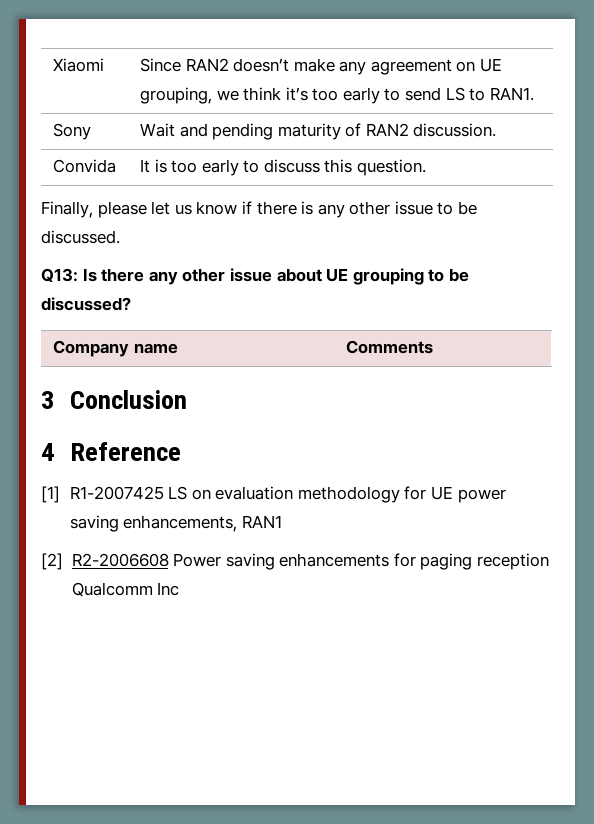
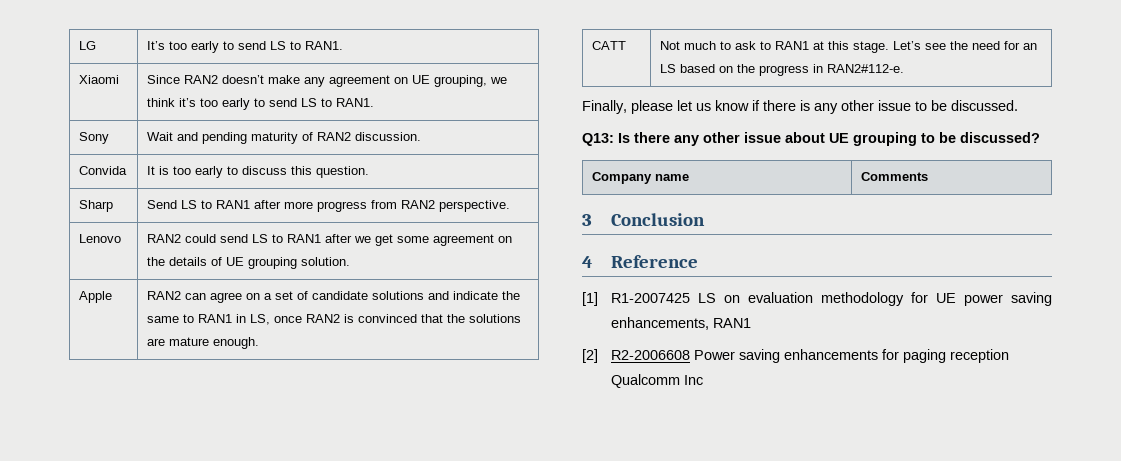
(52, 65) none -> [79,41,97,50] [147,41,344,53] LG | It’s too early to send LS to RAN1. //
(427, 167) none -> [79,200,114,212] [147,200,511,212] [79,234,122,243] [147,234,513,246] [147,257,351,269] [79,291,113,303] [147,291,521,303] [147,314,522,325] [147,337,260,349] [592,41,627,50] [660,41,1038,53] [660,64,905,76] // Sharp | Send LS to RAN1 after more progress from RAN2 perspective. // Lenovo | RAN2 could send LS to RAN1 after we get some agreement on the details of UE grouping solution. // Apple | RAN2 can agree on a set of candidate solutions and indicate the same to RAN1 in LS, once RAN2 is convinced that the solutions are mature enough. // CATT | Not much to ask to RAN1 at this stage. Let’s see the need for an LS based on the progress in RAN2#112-e.

